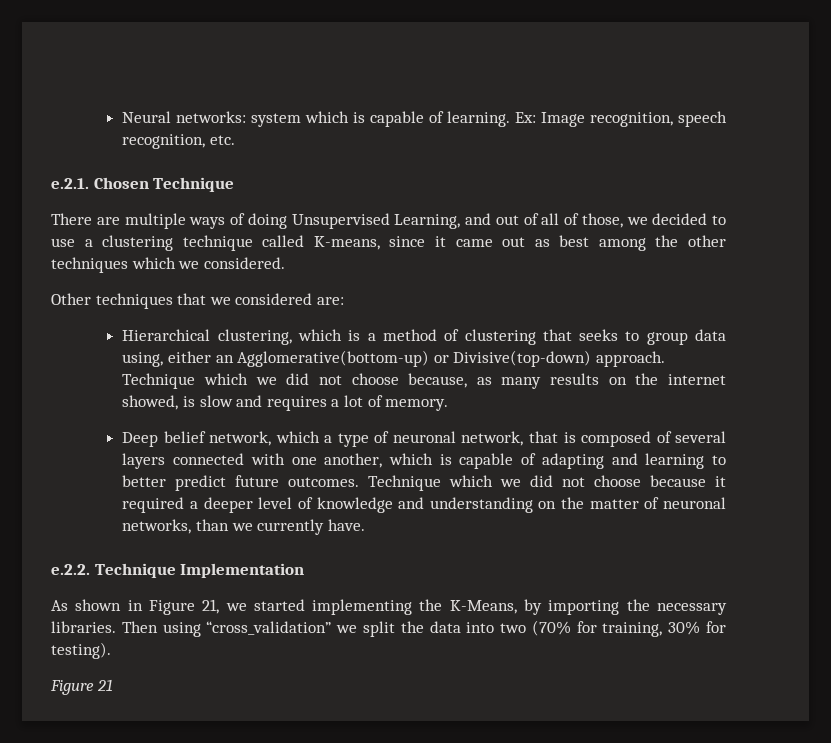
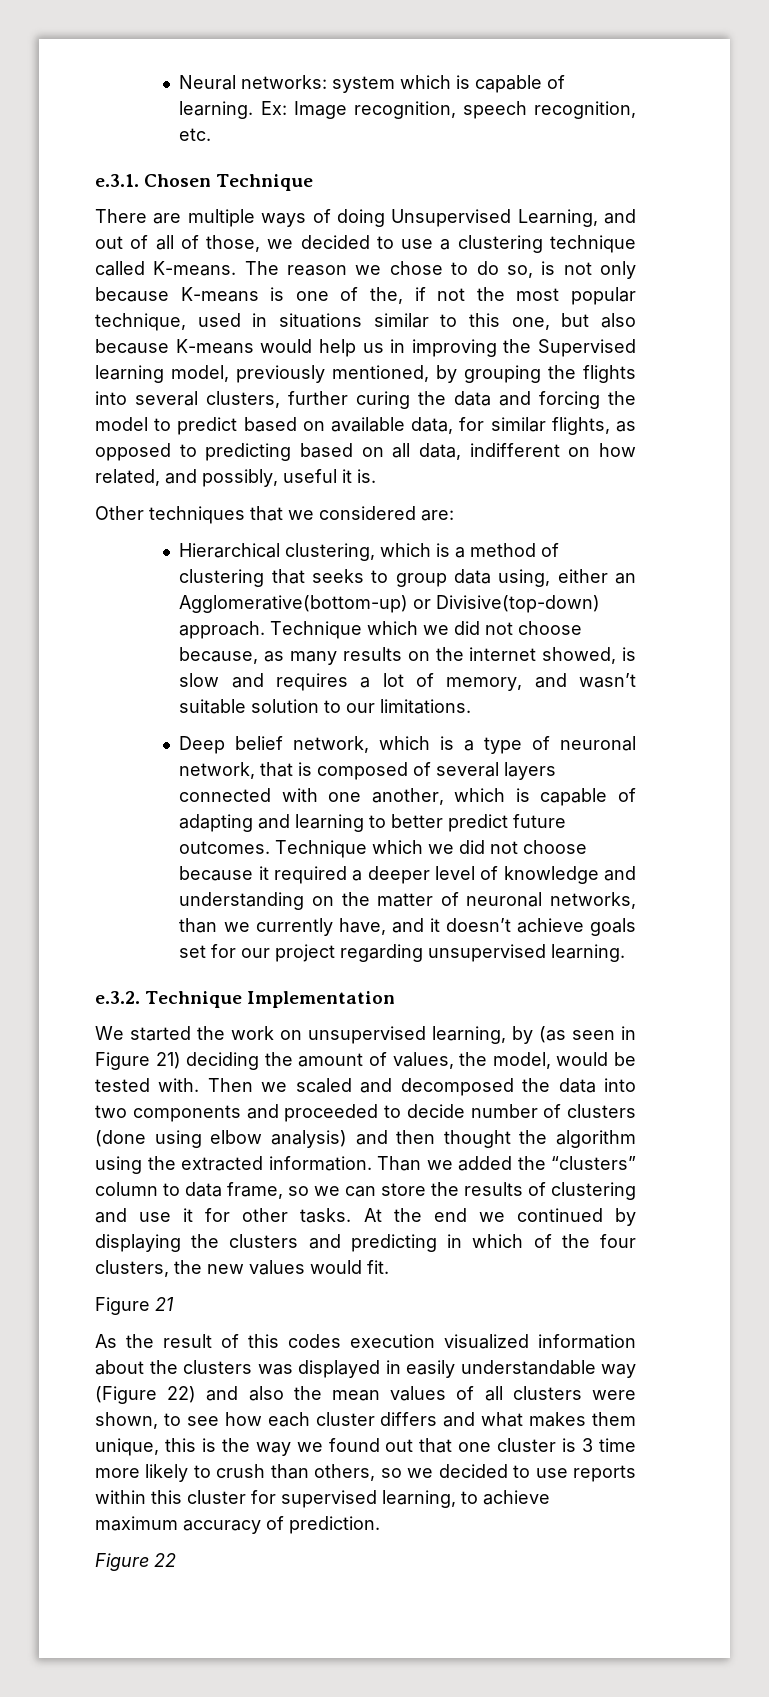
[51,178,89,189] e.2.1. -> [95,174,139,187] e.3.1.
[313,235,726,251] [51,257,285,273] K-means, since it came out as best among the other techniques which we considered. -> [153,261,637,279] [95,287,637,305] [95,313,637,331] [95,339,636,357] [95,365,636,383] [95,391,636,409] [95,417,636,435] [95,443,637,461] [95,469,376,487] K-means. The reason we chose to do so, is not only because K-means is one of the, if not the most popular technique, used in situations similar to this one, but also because K-means would help us in improving the Supervised learning model, previously mentioned, by grouping the flights into several clusters, further curing the data and forcing the model to predict based on available data, for similar flights, as opposed to predicting based on all data, indifferent on how related, and possibly, useful it is.
[385,399,449,411] memory. -> [446,673,636,691] [179,699,472,714] memory, and wasn’t suitable solution to our limitations.
(320, 437) none -> [440,736,455,750] is
[327,519,365,531] [51,563,305,578] [51,599,727,615] [51,620,727,637] [51,642,111,659] [50,679,113,695] have. // e.2.2. Technique Implementation // As shown in Figure 21, we started implementing the K-Means, by importing the necessary libraries. Then using “cross_validation” we split the data into two (70% for training, 30% for testing). // Figure 21 -> [338,918,636,936] [179,944,626,962] [95,991,396,1008] [95,1026,636,1044] [95,1052,637,1070] [95,1078,637,1096] [95,1104,636,1122] [95,1130,636,1148] [95,1156,636,1174] [95,1182,636,1200] [95,1208,636,1226] [95,1234,636,1252] [95,1260,389,1277] [95,1297,174,1315] [95,1334,636,1349] [95,1360,636,1378] [95,1386,636,1404] [95,1412,636,1429] [95,1438,636,1456] [95,1464,636,1482] [95,1490,550,1508] [95,1516,380,1534] [95,1553,176,1571] have, and it doesn’t achieve goals set for our project regarding unsupervised learning. // e.3.2. Technique Implementation // We started the work on unsupervised learning, by (as seen in Figure 21) deciding the amount of values, the model, would be tested with. Then we scaled and decomposed the data into two components and proceeded to decide number of clusters (done using elbow analysis) and then thought the algorithm using the extracted information. Than we added the “clusters” column to data frame, so we can store the results of clustering and use it for other tasks. At the end we continued by displaying the clusters and predicting in which of the four clusters, the new values would fit. // Figure 21 // As the result of this codes execution visualized information about the clusters was displayed in easily understandable way (Figure 22) and also the mean values of all clusters were shown, to see how each cluster differs and what makes them unique, this is the way we found out that one cluster is 3 time more likely to crush than others, so we decided to use reports within this cluster for supervised learning, to achieve maximum accuracy of prediction. // Figure 22

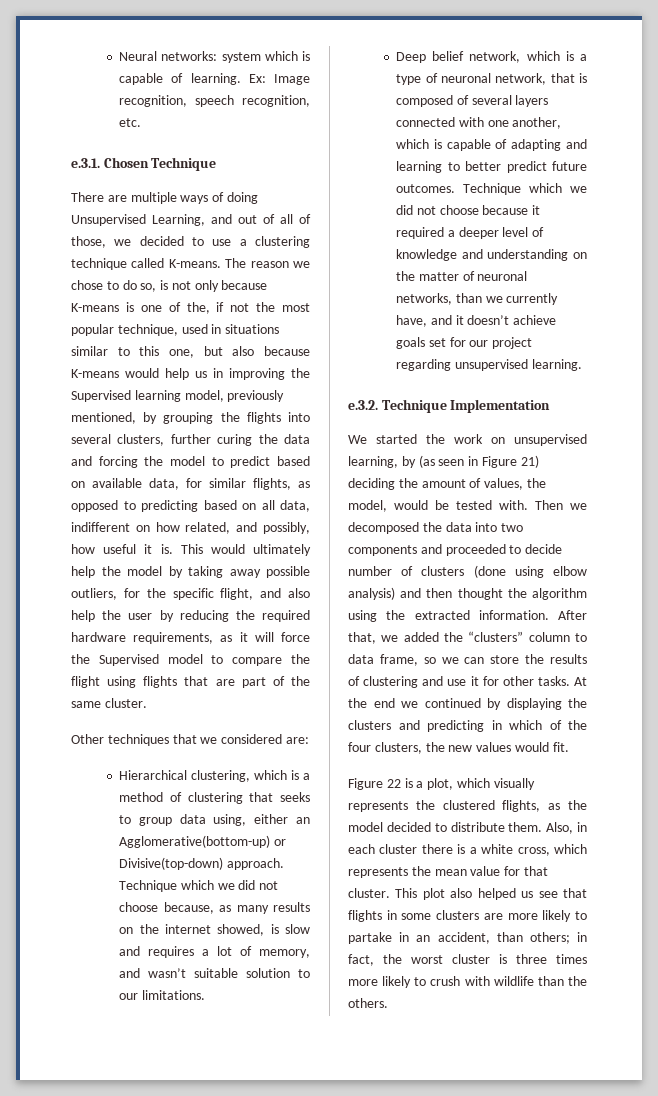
(278, 478) none -> [71,544,95,554] how
(376, 476) none -> [180,544,311,556] [71,566,310,578] [71,588,310,600] [71,610,310,622] [71,632,310,644] [71,654,310,666] [71,676,310,688] [71,698,147,708] This would ultimately help the model by taking away possible outliers, for the specific flight, and also help the user by reducing the required hardware requirements, as it will force the Supervised model to compare the flight using flights that are part of the same cluster.
[295,1078,393,1093] scaled and -> (587, 506) none
[377,1156,421,1171] Than -> [558,610,587,620] [348,632,376,644] After that,
[155,1297,174,1311] [95,1334,636,1349] [95,1360,636,1378] [95,1386,636,1404] [95,1412,636,1429] [95,1438,636,1456] [95,1464,636,1482] [95,1490,550,1508] [95,1516,380,1534] [95,1553,176,1571] 21 // As the result of this codes execution visualized information about the clusters was displayed in easily understandable way (Figure 22) and also the mean values of all clusters were shown, to see how each cluster differs and what makes them unique, this is the way we found out that one cluster is 3 time more likely to crush than others, so we decided to use reports within this cluster for supervised learning, to achieve maximum accuracy of prediction. // Figure 22 -> [386,778,535,790] [348,800,587,812] [348,822,587,834] [348,844,587,856] [348,866,548,878] [348,888,587,900] [348,910,587,922] [348,932,587,944] [348,954,587,966] [348,976,587,988] [348,998,388,1008] 22 is a plot, which visually represents the clustered flights, as the model decided to distribute them. Also, in each cluster there is a white cross, which represents the mean value for that cluster. This plot also helped us see that flights in some clusters are more likely to partake in an accident, than others; in fact, the worst cluster is three times more likely to crush with wildlife than the others.

